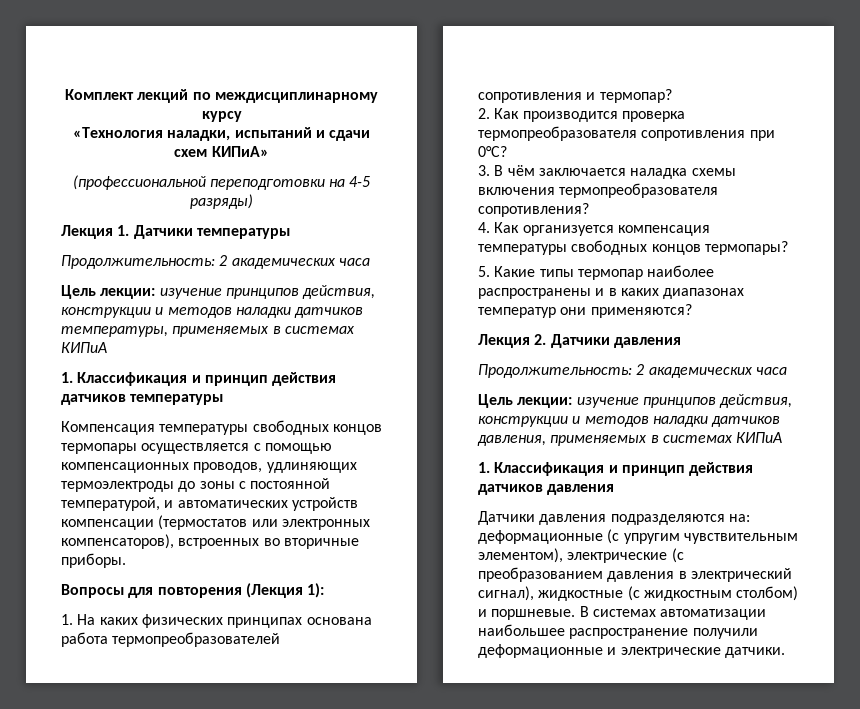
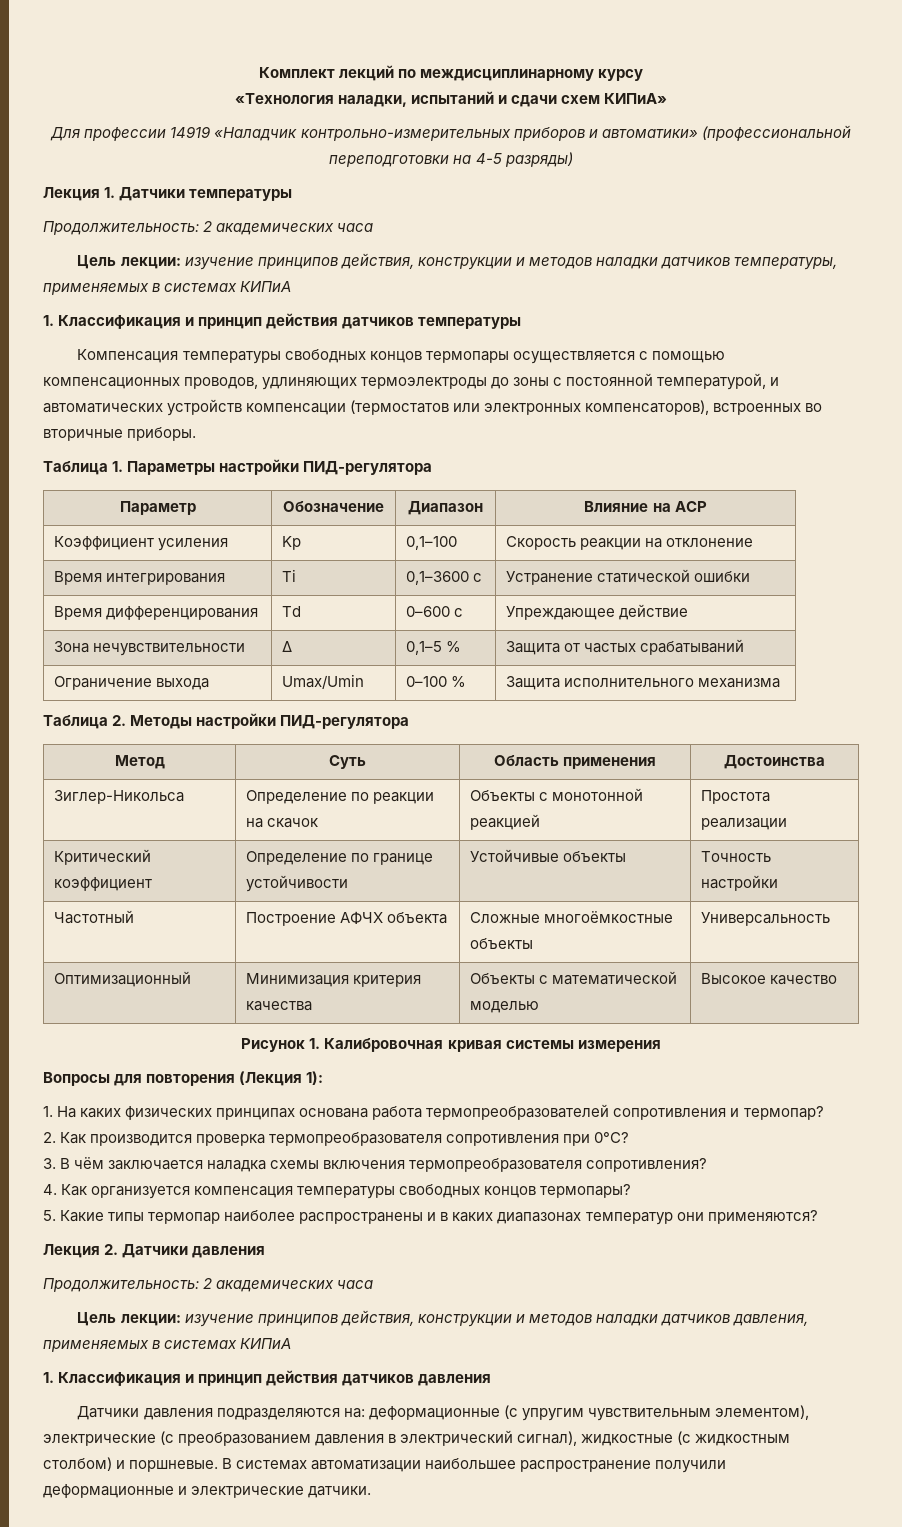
(269, 151) none -> [50,126,698,141] Для профессии 14919 «Наладчик контрольно-измерительных приборов и автоматики»
(126, 560) none -> [43,459,433,475] [119,501,196,515] [283,501,384,512] [408,501,484,515] [584,501,707,512] [54,536,229,551] [282,536,302,550] [406,536,458,550] [506,536,754,550] [54,571,226,585] [282,569,297,582] [406,571,483,585] [506,569,751,585] [54,606,259,620] [282,606,302,617] [406,606,464,617] [506,604,689,620] [54,641,246,656] [282,641,293,652] [406,641,462,655] [506,639,745,655] [54,676,210,690] [282,674,365,689] [406,676,467,687] [506,676,781,690] [43,713,410,729] [114,755,165,769] [329,755,367,769] [493,755,657,769] [724,755,825,769] [54,790,185,804] [246,790,435,804] [246,818,319,828] [470,788,644,801] [470,814,541,830] [701,790,771,804] [701,818,788,830] [54,849,152,865] [54,877,153,891] [246,851,434,865] [246,875,349,892] [470,849,627,862] [701,851,772,862] [701,875,779,891] [54,910,135,924] [246,911,448,926] [470,911,674,923] [470,938,534,949] [701,912,831,926] [54,971,192,987] [246,973,422,987] [246,1001,313,1011] [470,971,678,985] [470,1001,540,1013] [701,973,838,985] [241,1038,661,1052] // Таблица 1. Параметры настройки ПИД-регулятора // Параметр | Обозначение | Диапазон | Влияние на АСР // Коэффициент усиления | Kp | 0,1–100 | Скорость реакции на отклонение // Время интегрирования | Ti | 0,1–3600 с | Устранение статической ошибки // Время дифференцирования | Td | 0–600 с | Упреждающее действие // Зона нечувствительности | Δ | 0,1–5 % | Защита от частых срабатываний // Ограничение выхода | Umax/Umin | 0–100 % | Защита исполнительного механизма // Таблица 2. Методы настройки ПИД-регулятора // Метод | Суть | Область применения | Достоинства // Зиглер-Никольса | Определение по реакции на скачок | Объекты с монотонной реакцией | Простота реализации // Критический коэффициент | Определение по границе устойчивости | Устойчивые объекты | Точность настройки // Частотный | Построение АФЧХ объекта | Сложные многоёмкостные объекты | Универсальность // Оптимизационный | Минимизация критерия качества | Объекты с математической моделью | Высокое качество // Рисунок 1. Калибровочная кривая системы измерения

